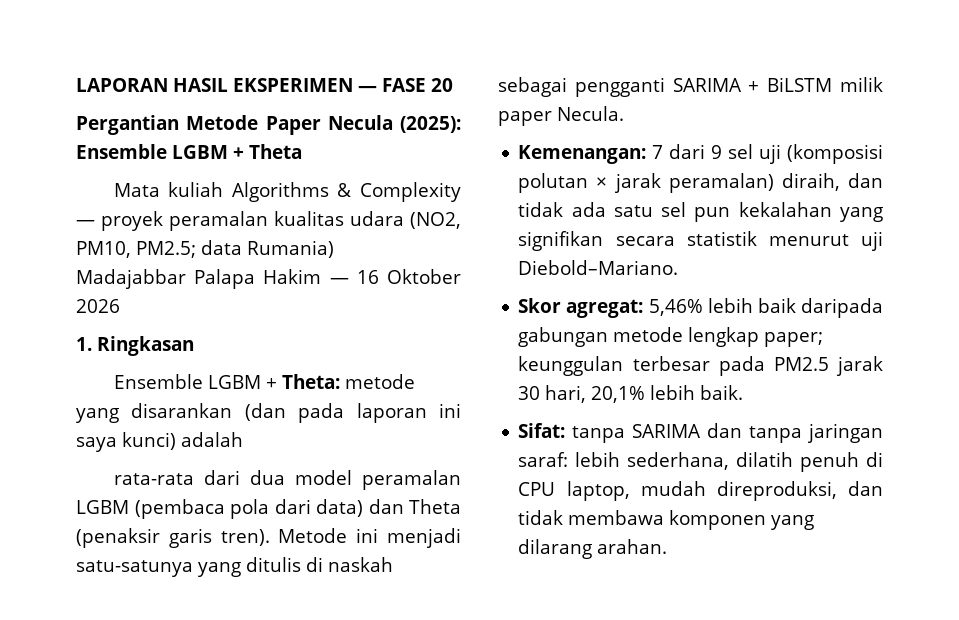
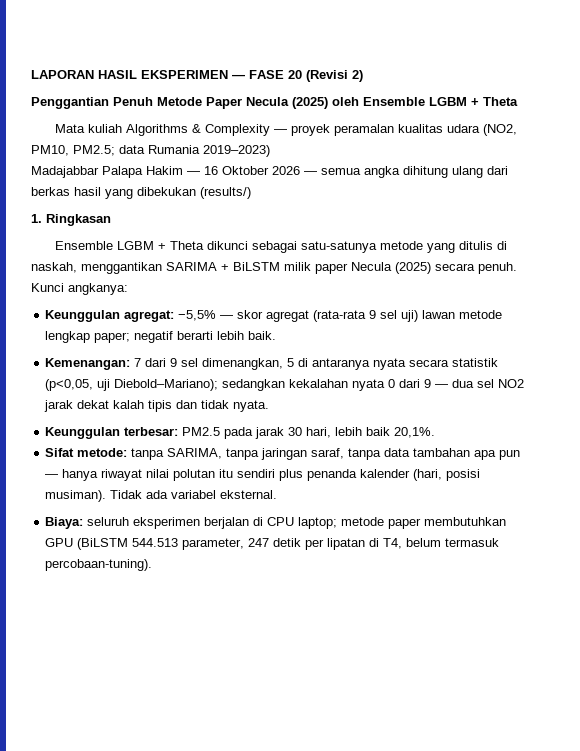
[76,115,179,135] // Pergantian -> [306,70,363,82] [31,97,153,109] (Revisi 2) // Penggantian Penuh
[400,116,461,133] (2025): -> [292,97,359,109] (2025) oleh
[247,240,334,258] Rumania) -> [148,145,270,157] Rumania 2019–2023)
(120, 306) none -> [304,166,508,178] [31,187,251,199] — semua angka dihitung ulang dari berkas hasil yang dibekukan (results/)
[281,374,415,389] [76,403,461,423] [76,432,243,452] [113,470,461,490] [76,499,461,519] [76,528,462,548] [76,557,393,577] [498,77,665,97] Theta: metode yang disarankan (dan pada laporan ini saya kunci) adalah // rata-rata dari dua model peramalan LGBM (pembaca pola dari data) dan Theta (penaksir garis tren). Metode ini menjadi satu-satunya yang ditulis di naskah sebagai pengganti -> [170,241,508,253] [31,262,162,274] Theta dikunci sebagai satu-satunya metode yang ditulis di naskah, menggantikan
[557,106,624,121] Necula. -> [351,262,517,274] [31,283,128,295] [45,310,503,322] [45,331,277,343] Necula (2025) secara penuh. Kunci angkanya: // Keunggulan agregat: −5,5% — skor agregat (rata-rata 9 sel uji) lawan metode lengkap paper; negatif berarti lebih baik.
[759,144,883,164] [518,173,883,193] [518,202,883,222] [518,231,883,251] [518,260,679,275] [518,298,883,318] [518,327,824,347] [518,356,883,376] [518,385,744,403] [518,423,883,443] [518,452,883,472] [518,481,883,501] [518,510,815,530] [518,539,668,559] uji (komposisi polutan × jarak peramalan) diraih, dan tidak ada satu sel pun kekalahan yang signifikan secara statistik menurut uji Diebold–Mariano. // Skor agregat: 5,46% lebih baik daripada gabungan metode lengkap paper; keunggulan terbesar pada PM2.5 jarak 30 hari, 20,1% lebih baik. // Sifat: tanpa SARIMA dan tanpa jaringan saraf: lebih sederhana, dilatih penuh di CPU laptop, mudah direproduksi, dan tidak membawa komponen yang dilarang arahan. -> [202,358,499,370] [45,379,525,391] [44,400,270,412] [45,427,436,439] [45,448,521,460] [45,469,481,481] [45,490,278,502] [45,517,507,529] [45,538,500,550] [45,559,153,571] dimenangkan, 5 di antaranya nyata secara statistik (p<0,05, uji Diebold–Mariano); sedangkan kekalahan nyata 0 dari 9 — dua sel NO2 jarak dekat kalah tipis dan tidak nyata. // Keunggulan terbesar: PM2.5 pada jarak 30 hari, lebih baik 20,1%. // Sifat metode: tanpa SARIMA, tanpa jaringan saraf, tanpa data tambahan apa pun — hanya riwayat nilai polutan itu sendiri plus penanda kalender (hari, posisi musiman). Tidak ada variabel eksternal. // Biaya: seluruh eksperimen berjalan di CPU laptop; metode paper membutuhkan GPU (BiLSTM 544.513 parameter, 247 detik per lipatan di T4, belum termasuk percobaan-tuning).

